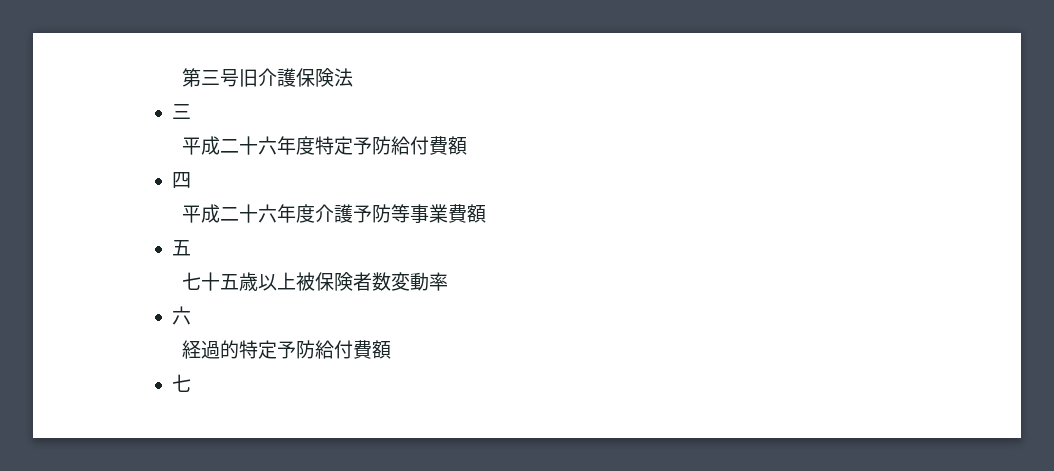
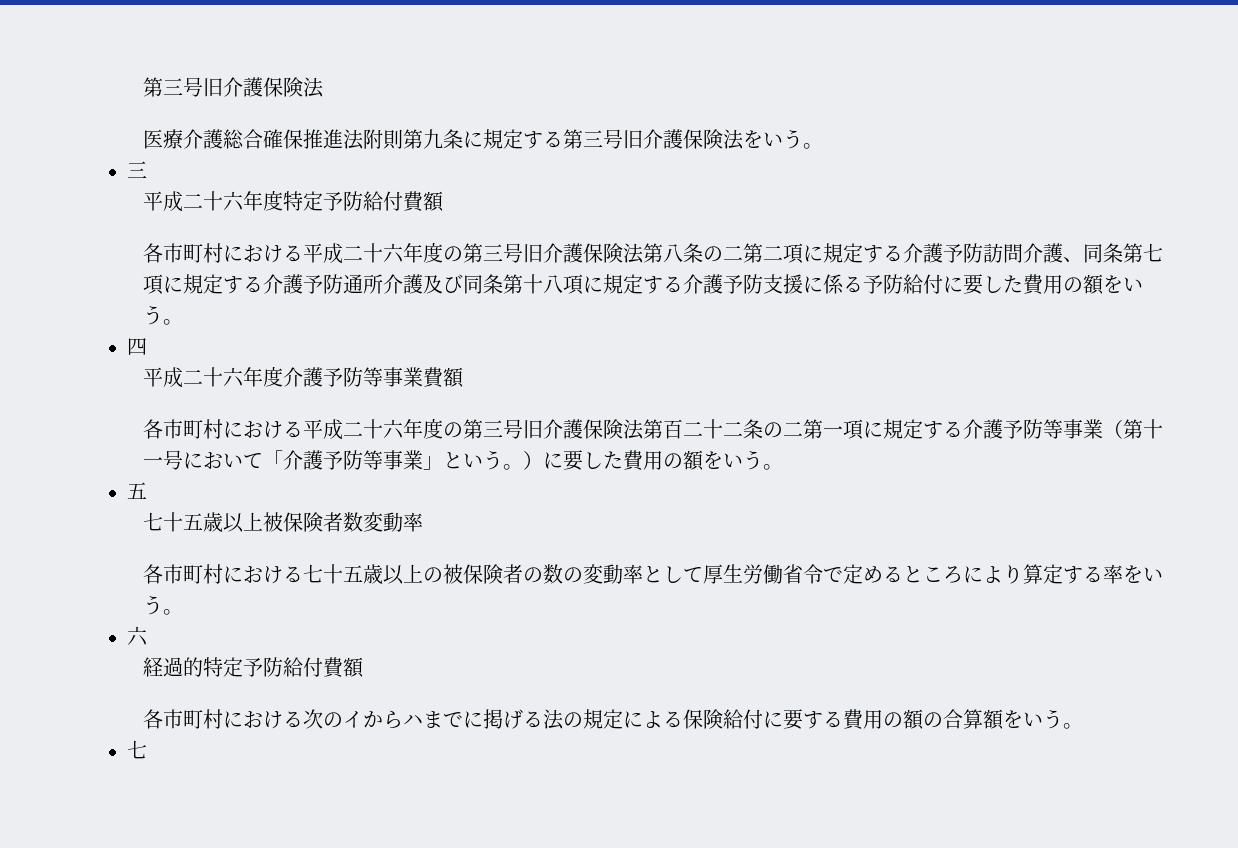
[182,68,354,87] 第三号旧介護保険法 -> [142,77,324,98] [142,129,823,150] 第三号旧介護保険法 // 医療介護総合確保推進法附則第九条に規定する第三号旧介護保険法をいう。
(468, 145) none -> [142,242,1163,264] [142,274,1143,295] [142,305,183,325] // 各市町村における平成二十六年度の第三号旧介護保険法第八条の二第二項に規定する介護予防訪問介護、同条第七項に規定する介護予防通所介護及び同条第十八項に規定する介護予防支援に係る予防給付に要した費用の額をいう。
(487, 213) none -> [142,418,1163,440] [142,450,783,471] // 各市町村における平成二十六年度の第三号旧介護保険法第百二十二条の二第一項に規定する介護予防等事業（第十一号において「介護予防等事業」という。）に要した費用の額をいう。
(449, 281) none -> [142,564,1163,585] [142,595,183,615] // 各市町村における七十五歳以上の被保険者の数の変動率として厚生労働省令で定めるところにより算定する率をいう。
(392, 349) none -> [142,709,1083,730] // 各市町村における次のイからハまでに掲げる法の規定による保険給付に要する費用の額の合算額をいう。

